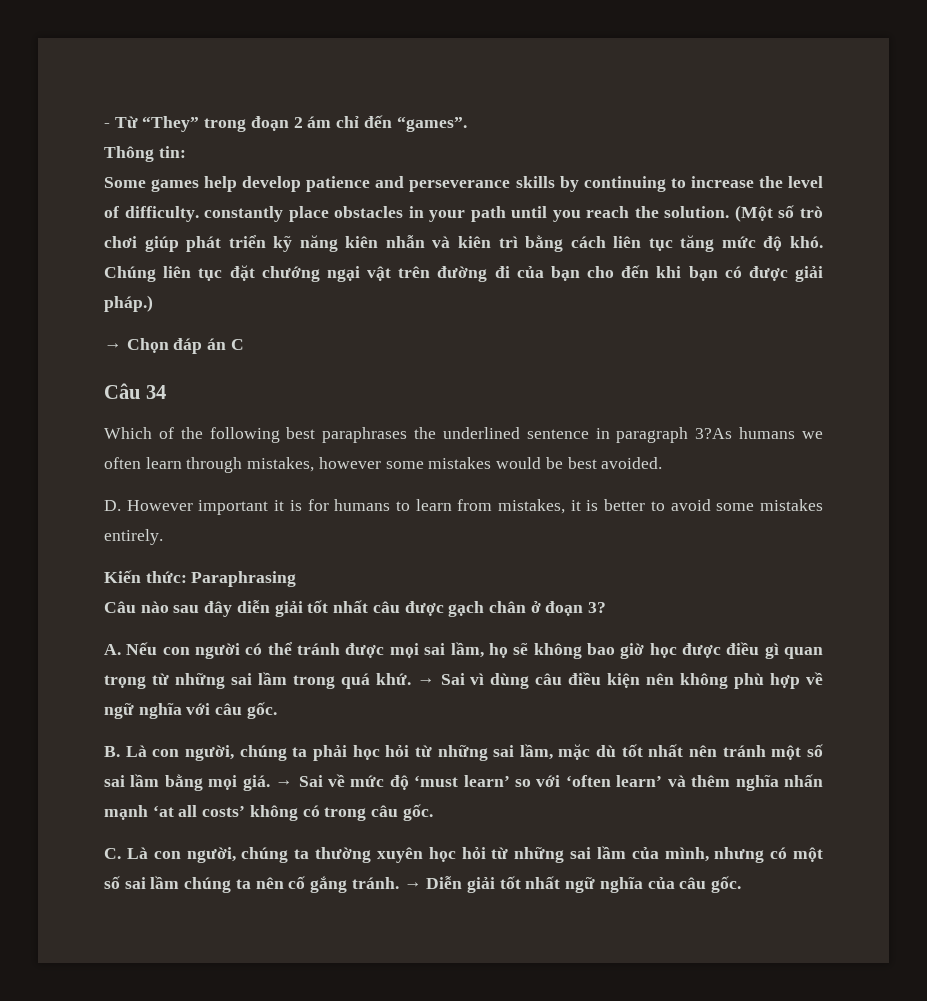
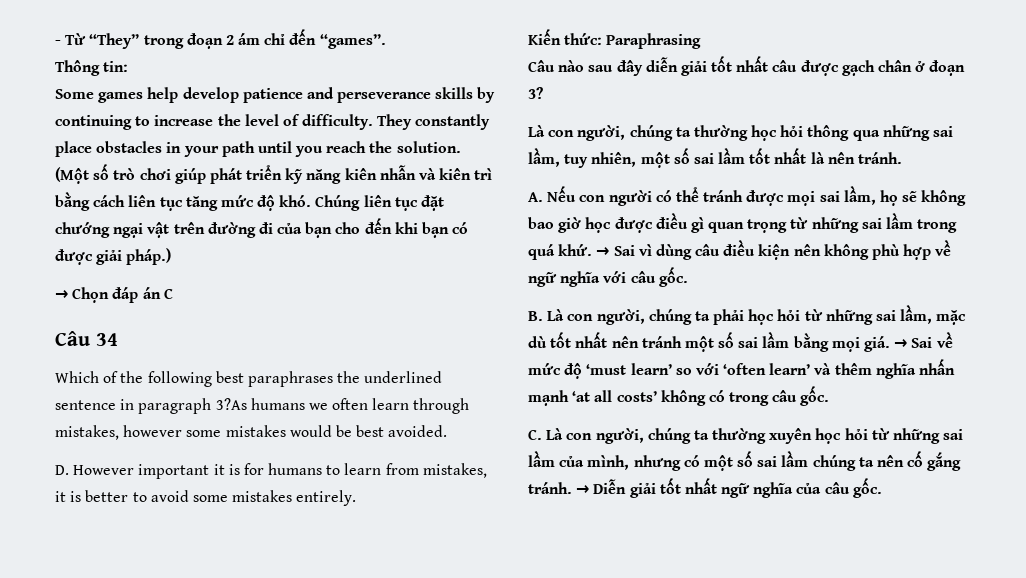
(199, 214) none -> [377,114,413,130] They
(607, 607) none -> [528,125,954,141] [528,148,903,168] // Là con người, chúng ta thường học hỏi thông qua những sai lầm, tuy nhiên, một số sai lầm tốt nhất là nên tránh.

